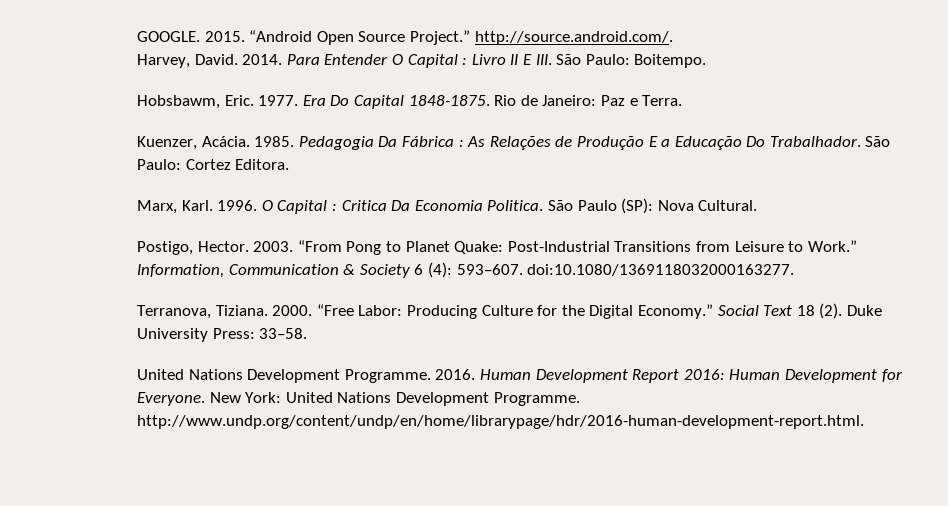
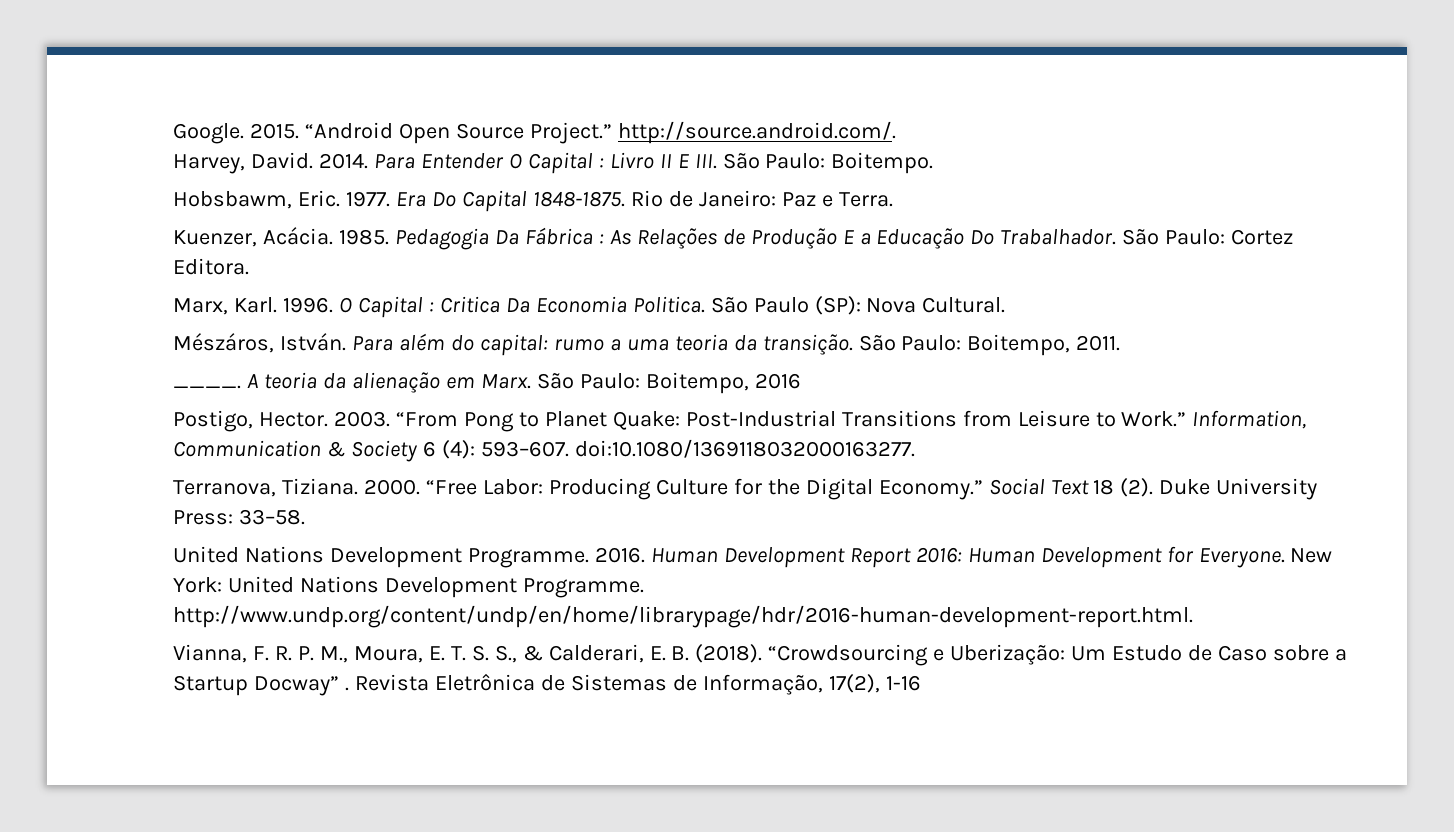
[137,31,201,42] GOOGLE. -> [173,123,245,144] Google.
(758, 205) none -> [173,333,1121,356] [173,372,801,394] // Mészáros, István. Para além do capital: rumo a uma teoria da transição. São Paulo: Boitempo, 2011. // ____. A teoria da alienação em Marx. São Paulo: Boitempo, 2016
(865, 422) none -> [173,644,1347,666] [173,673,921,696] // Vianna, F. R. P. M., Moura, E. T. S. S., & Calderari, E. B. (2018). “Crowdsourcing e Uberização: Um Estudo de Caso sobre a Startup Docway” . Revista Eletrônica de Sistemas de Informação, 17(2), 1-16

